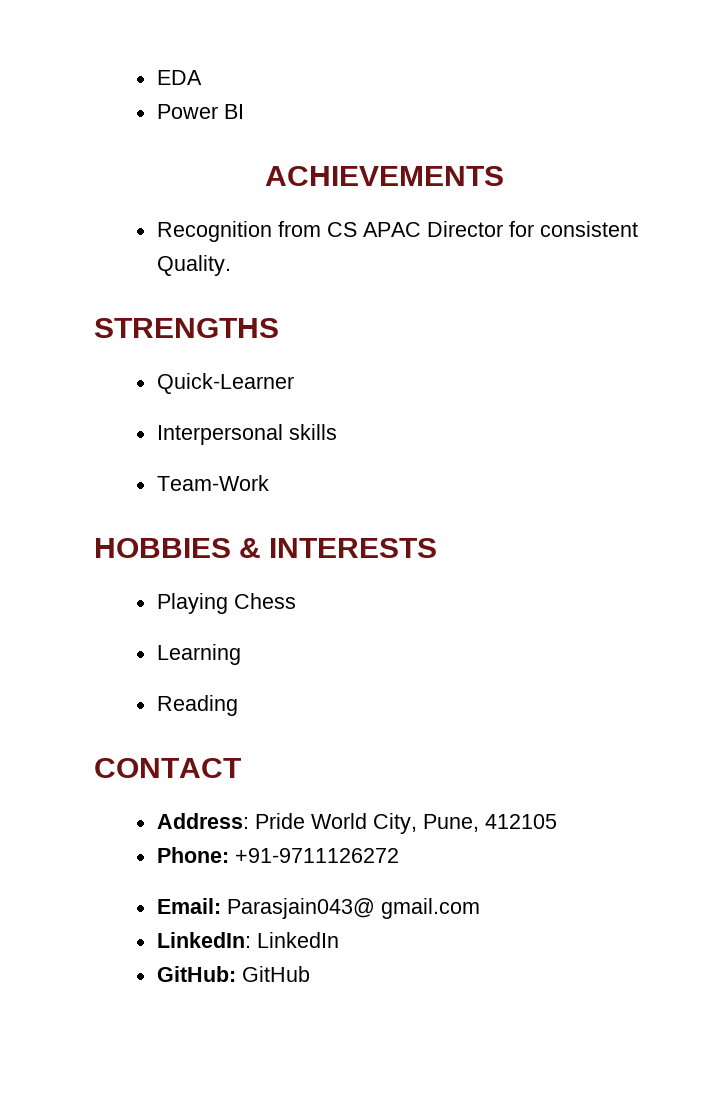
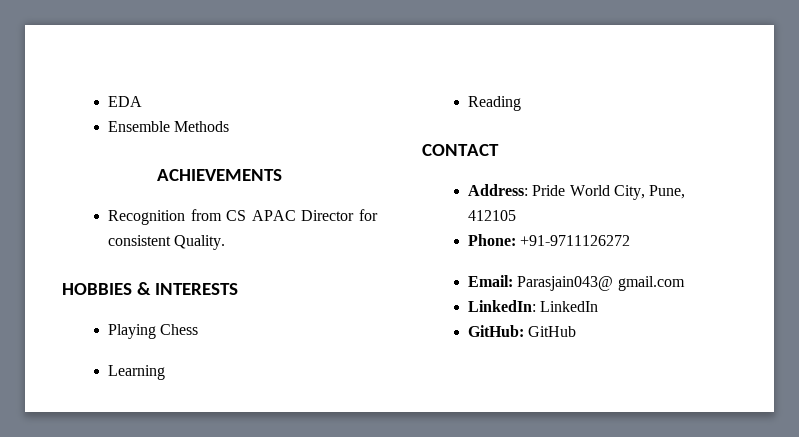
[156,104,244,119] Power BI -> [107,121,230,132] Ensemble Methods
[94,318,279,338] [156,373,294,394] [156,424,337,445] [156,475,269,491] // STRENGTHS // Quick-Learner // Interpersonal skills // Team-Work -> (226, 242) none

